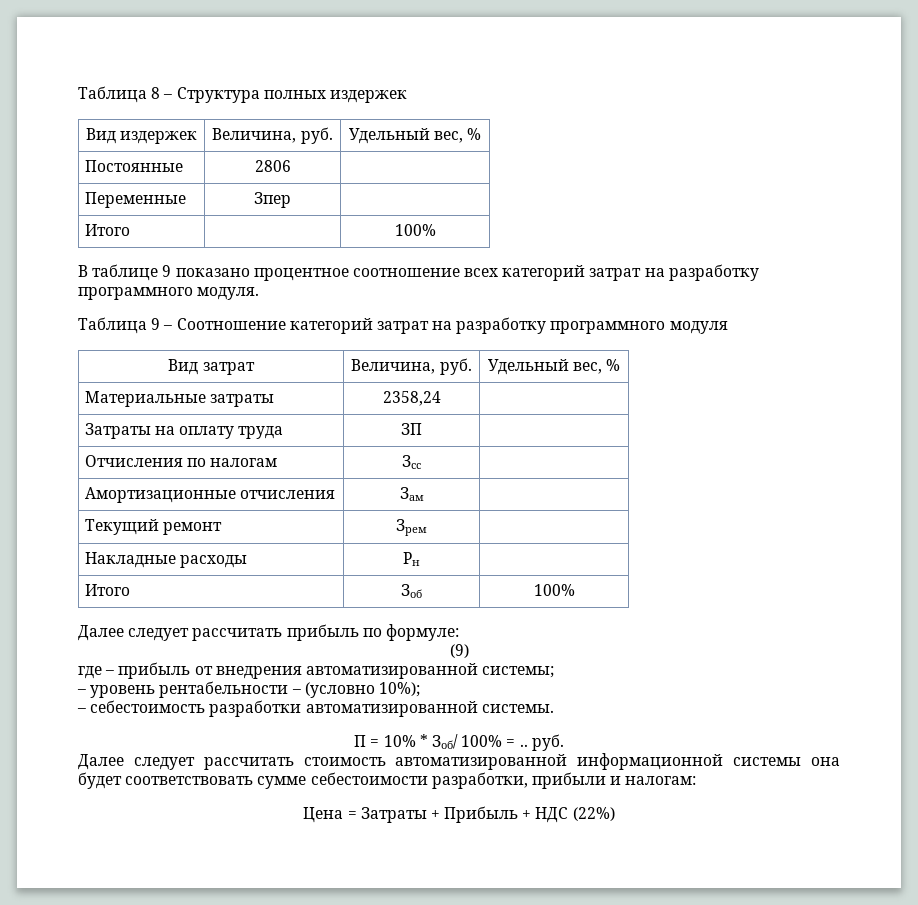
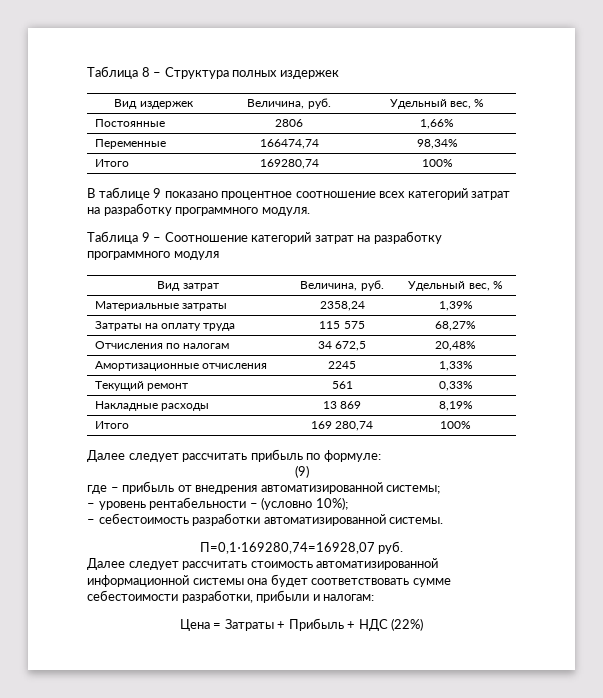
(291, 166) none -> [420,119,454,129] 1,66%
[254,192,291,208] [84,224,130,236] Зпер | // Итого | -> [259,139,319,149] [416,139,458,149] [94,159,129,167] [259,159,319,169] 166474,74 | 98,34% // Итого | 169280,74
(441, 398) none -> [438,301,473,311] 1,39%
[401,423,422,435] ЗП | -> [319,321,365,329] [435,321,476,331] 115 575 | 68,27%
[402,455,421,469] Зсс | -> [317,341,367,351] [435,341,476,351] 34 672,5 | 20,48%
[399,487,424,501] Зам | -> [328,361,356,369] [438,361,473,371] 2245 | 1,33%
[396,519,427,536] Зрем | -> [331,381,353,389] [438,381,473,391] 561 | 0,33%
[403,552,420,566] [84,584,130,596] [401,584,422,598] Рн | // Итого | Зоб -> [322,401,362,409] [438,401,473,411] [94,421,129,429] [310,421,374,431] 13 869 | 8,19% // Итого | 169 280,74
[354,734,528,749] П = 10% * Зоб/ 100% = .. -> [199,542,375,554] П=0,1⋅169280,74=16928,07

